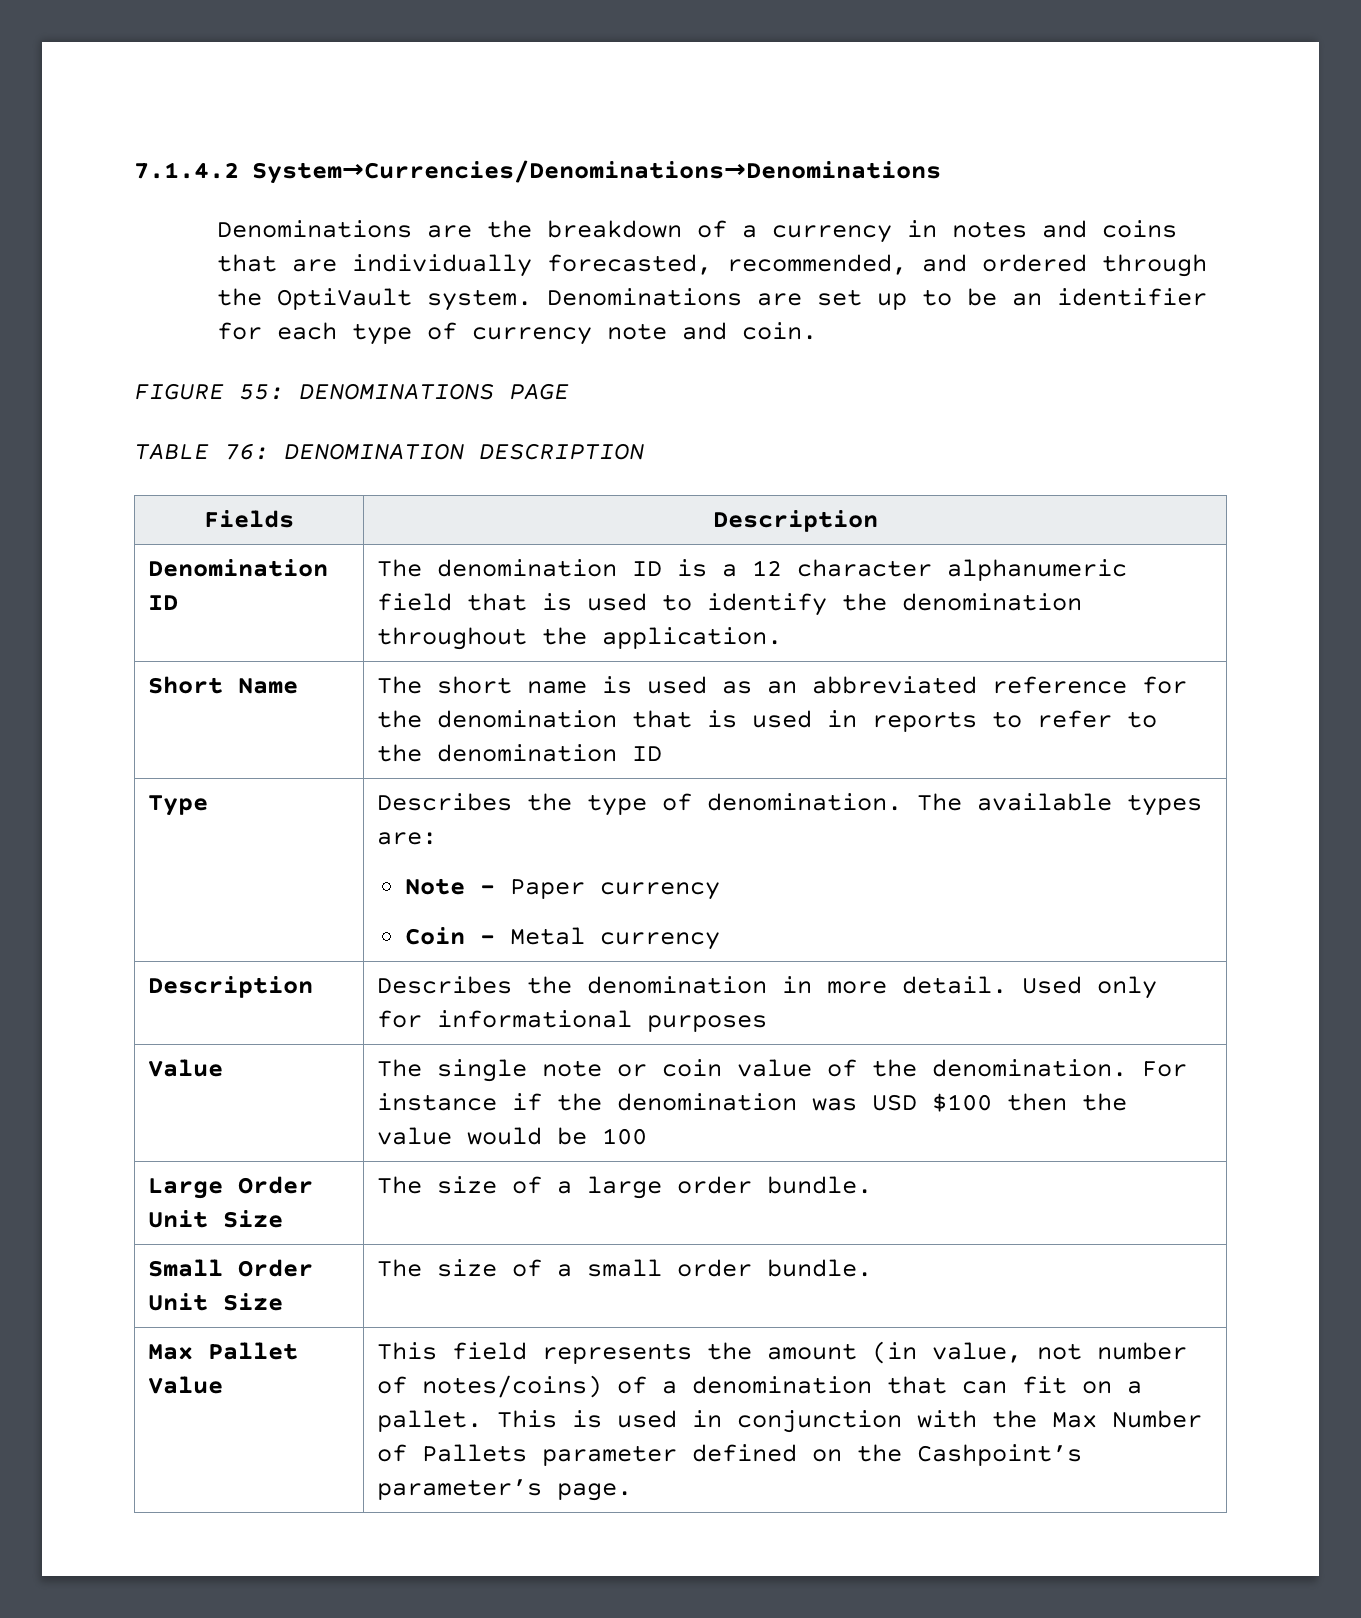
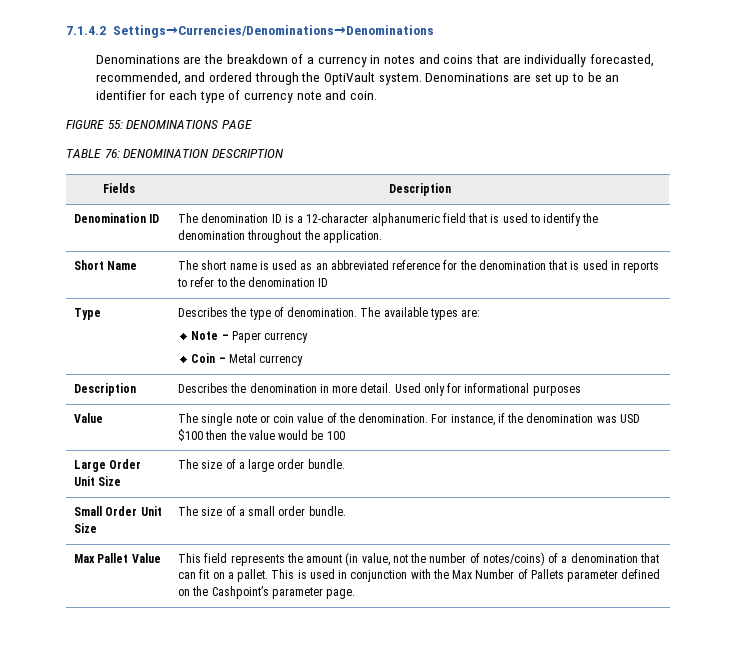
[251,160,941,184] System→Currencies/Denominations→Denominations -> [112,25,434,38] Settings→Currencies/Denominations→Denominations
[752,559,933,577] 12 character -> [306,213,369,223] 12-character
[377,1093,498,1111] instance -> [450,414,495,426] instance,
(1083, 1351) none -> [410,553,427,563] the
[377,1479,543,1500] parameter’s -> [271,587,323,599] parameter

